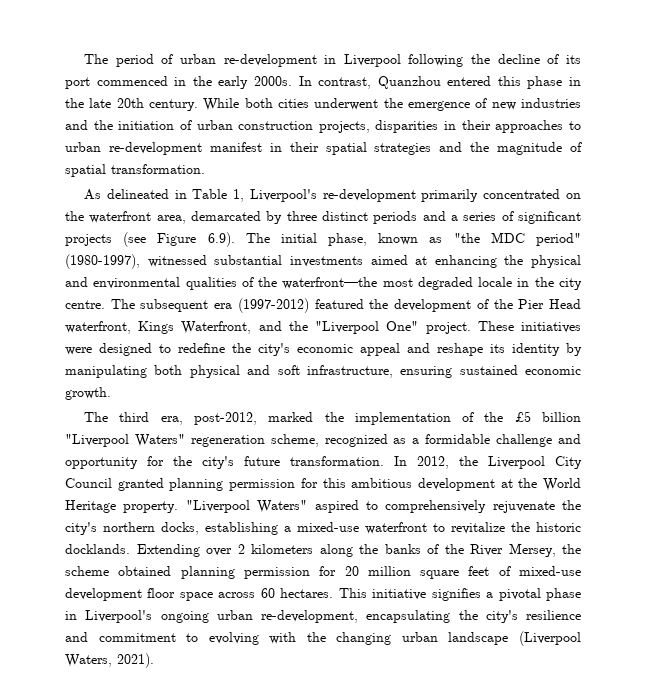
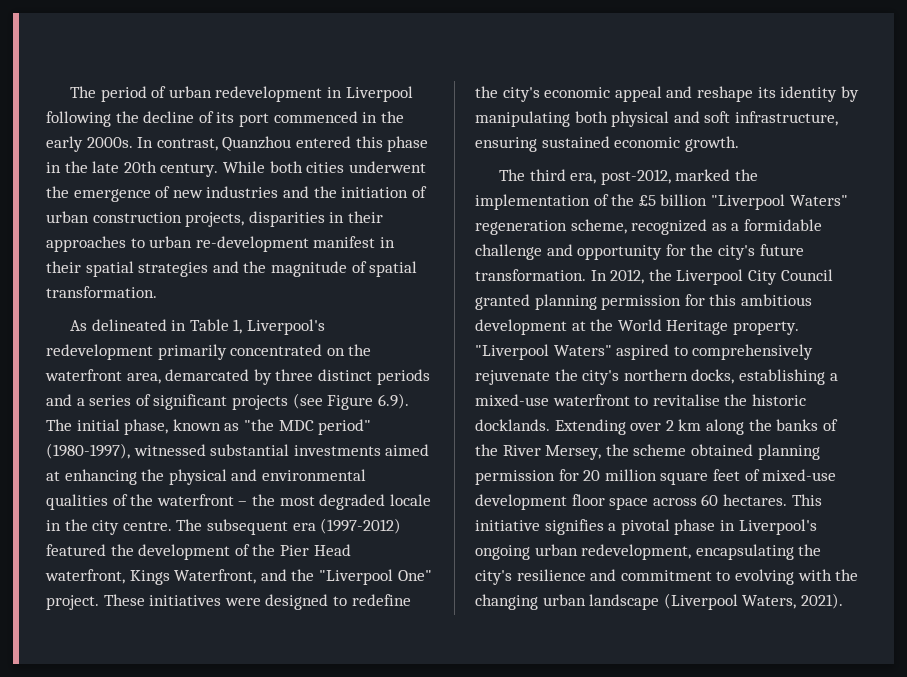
[223,54,317,67] re-development -> [215,86,323,102] redevelopment
[322,189,416,202] re-development -> [46,344,153,360] redevelopment
[282,277,378,289] waterfront—the -> [156,494,275,506] waterfront – the
[451,522,505,534] revitalize -> [652,394,720,406] revitalise
[251,544,313,554] kilometers -> [678,419,702,431] km
[261,610,358,623] re-development, -> [581,544,692,560] redevelopment,

